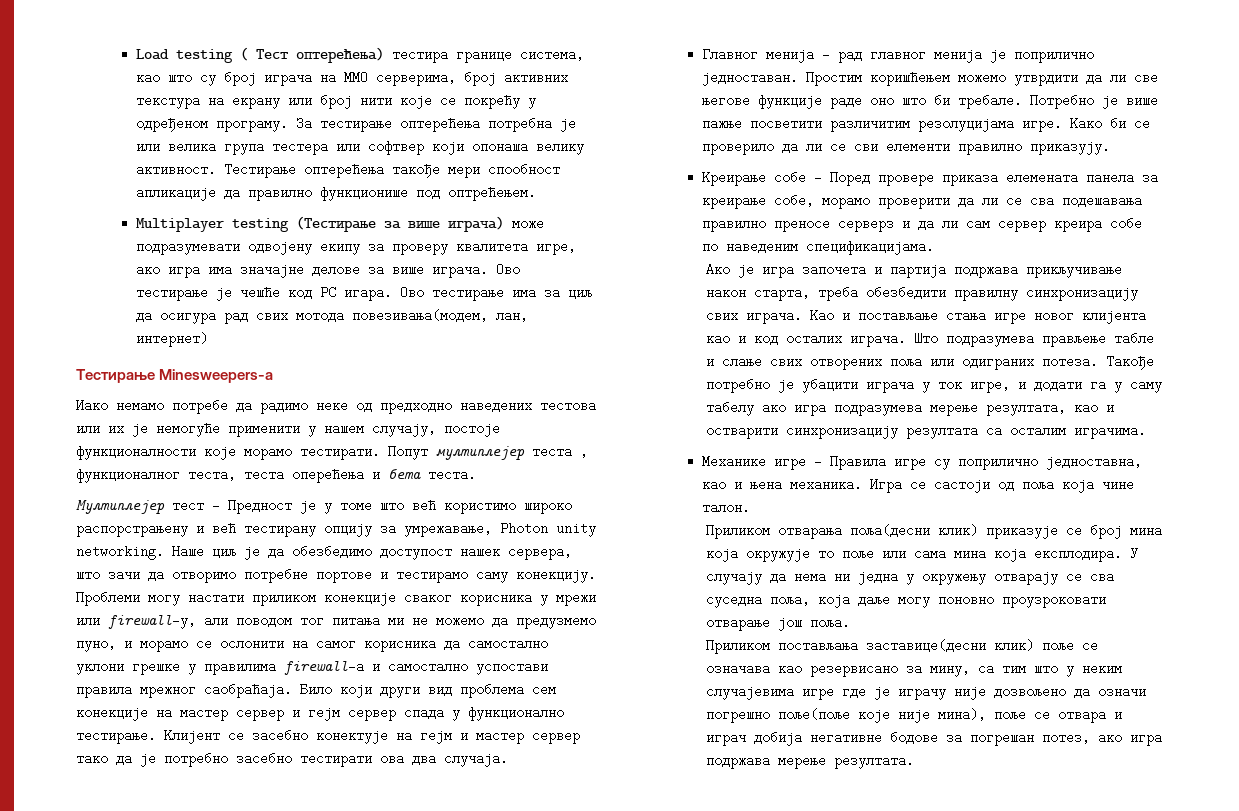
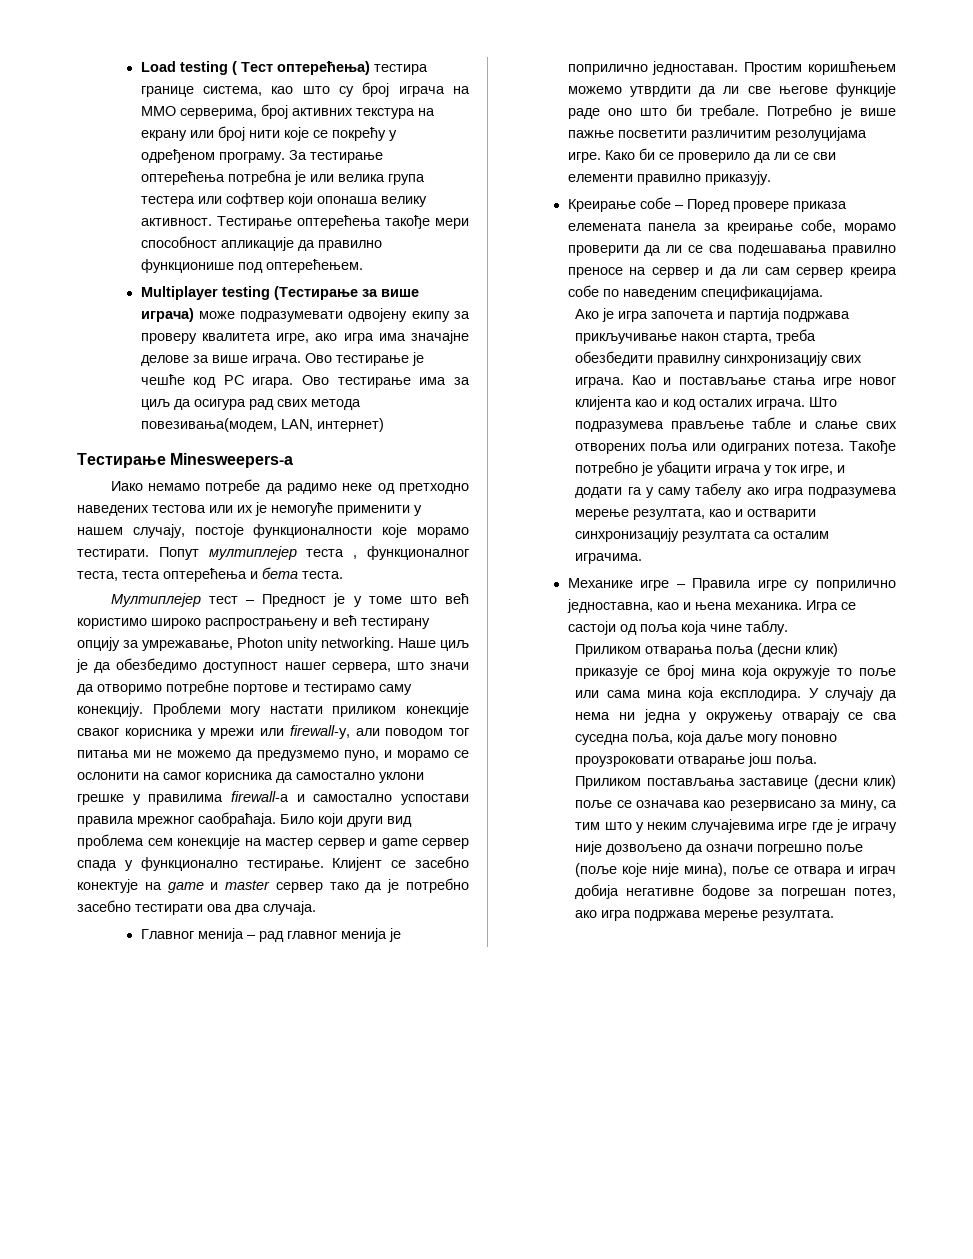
[488,161,561,177] спообност -> [140,236,217,248] способност
[448,184,537,201] оптрећењем. -> [265,259,363,273] оптерећењем.
[296,307,529,323] мотода повезивања(модем, лан, -> [310,399,361,410] [140,418,313,432] метода повезивања(модем, LAN,
[380,397,452,414] предходно -> [399,483,469,494] претходно
[292,466,364,483] оперећења -> [163,568,247,582] оптерећења
[76,520,188,537] распорстрањену -> [205,618,318,629] распрострањену
[380,543,500,560] доступост нашек -> [203,662,326,673] доступност нашег
[108,566,140,582] зачи -> [430,662,469,670] значи
[308,704,340,721] гејм -> [381,838,418,849] game
[420,727,524,744] гејм и мастер -> [167,880,271,893] game и master
[838,215,895,232] серверз -> [629,267,699,278] на сервер
[702,499,751,515] талон. -> [745,620,788,635] таблу.
[850,522,931,538] поља(десни -> [716,643,802,657] поља (десни
[866,637,987,653] заставице(десни -> [739,775,858,789] заставице (десни
[778,706,851,722] поље(поље -> [826,844,864,853] [575,863,618,877] поље (поље

